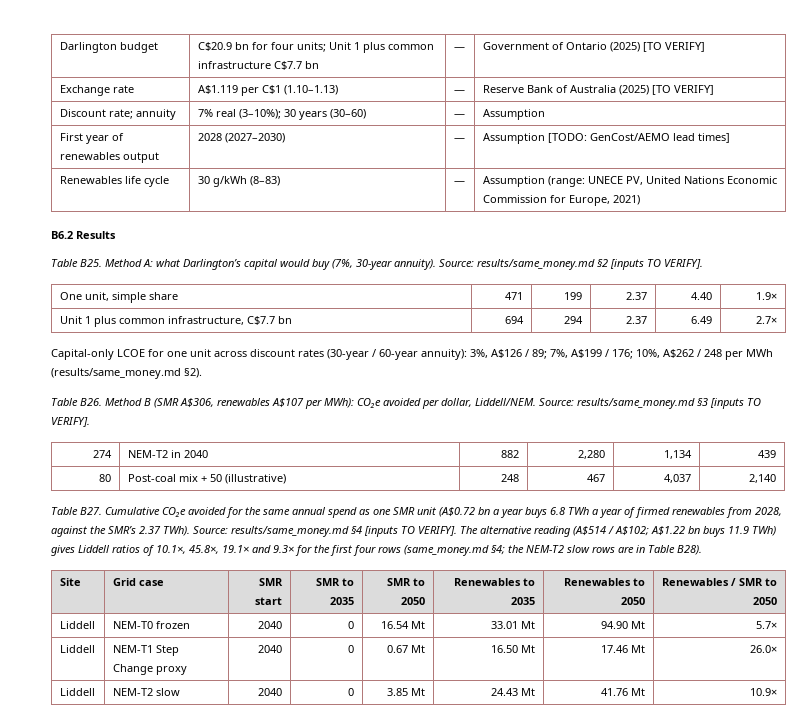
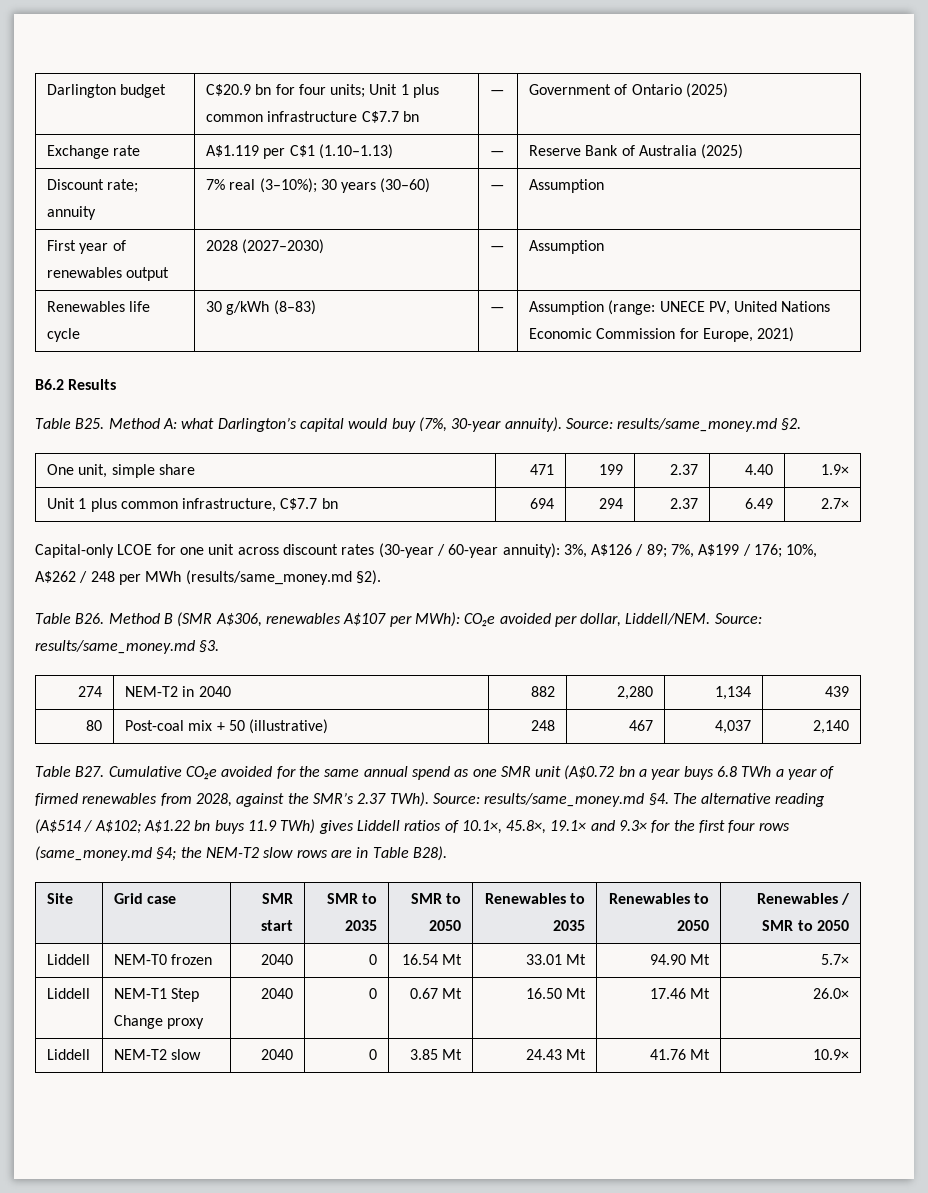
[642,42,705,52] [TO VERIFY] -> (728, 90) none
[651,85,714,95] [TO VERIFY] -> (744, 151) none
[547,133,730,143] [TODO: GenCost/AEMO lead times] -> (604, 247) none
[597,259,703,270] §2 [inputs TO VERIFY]. -> [781,418,802,431] §2.
[697,398,761,409] [51,417,90,427] §3 [inputs TO VERIFY]. -> [199,640,220,653] §3.
[351,526,457,537] §4 [inputs TO VERIFY]. -> [648,793,669,806] §4.

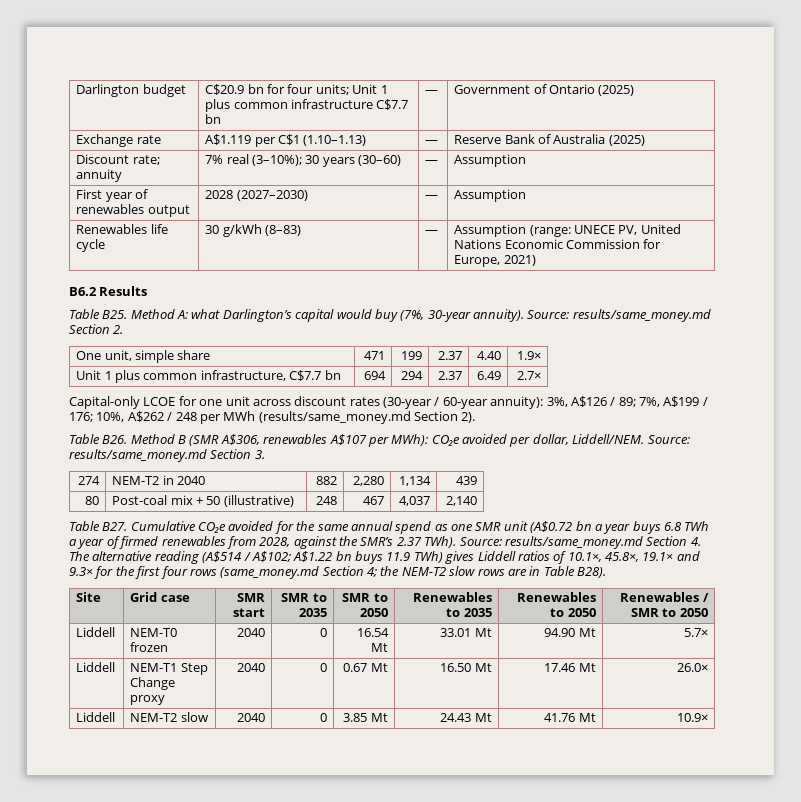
[781,418,802,431] §2. -> [69,324,124,334] Section 2.
[355,570,381,585] §2). -> [414,411,476,423] Section 2).
[199,640,220,653] §3. -> [210,449,265,459] Section 3.
[648,793,669,806] §4. -> [646,536,701,546] Section 4.
[156,847,177,861] §4; -> [322,566,377,577] Section 4;

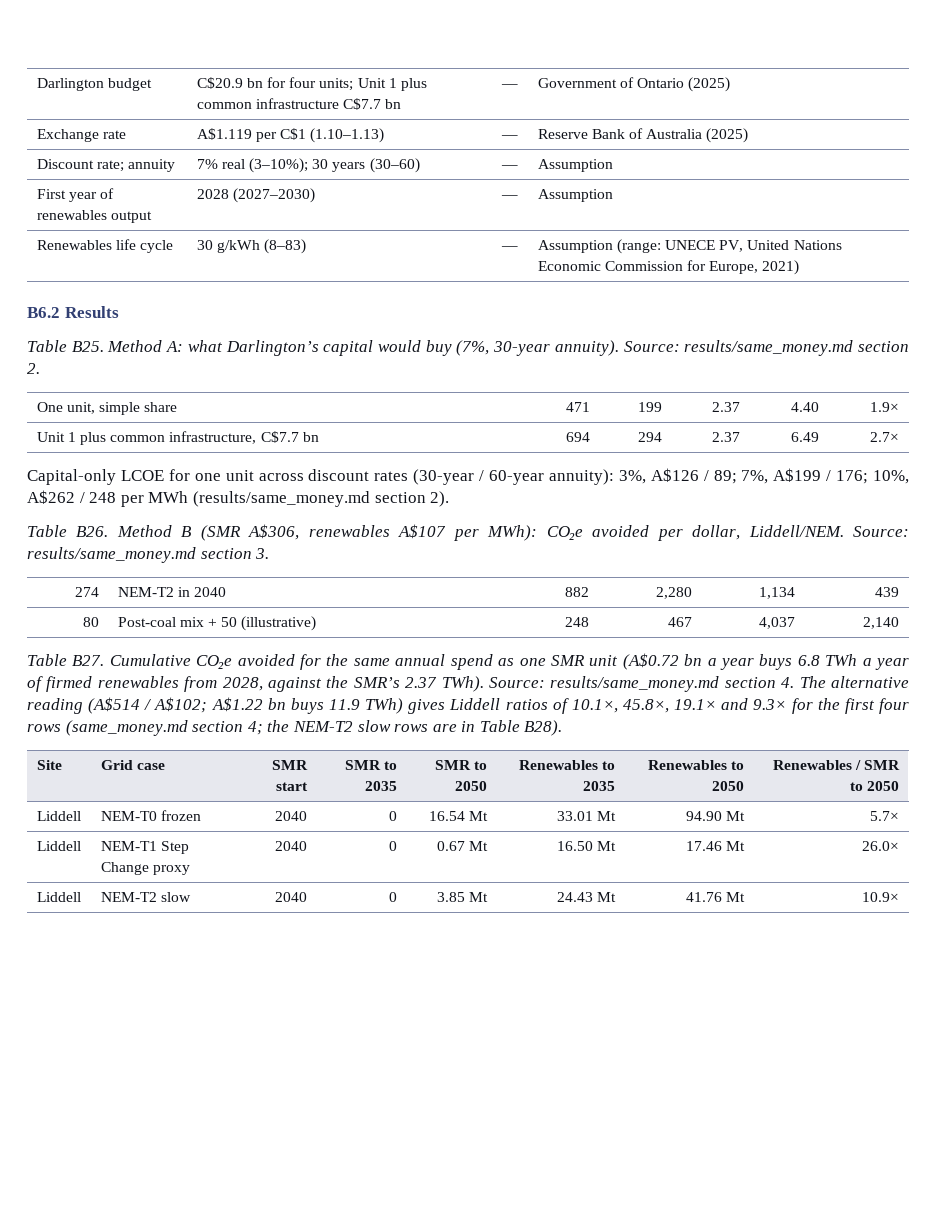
[69,324,110,334] Section -> [857,341,909,352] section
[414,411,458,421] Section -> [374,492,426,503] section
[210,449,252,459] Section -> [200,548,252,559] section
[646,536,688,546] Section -> [724,677,776,688] section
[322,566,364,576] Section -> [192,721,244,732] section

